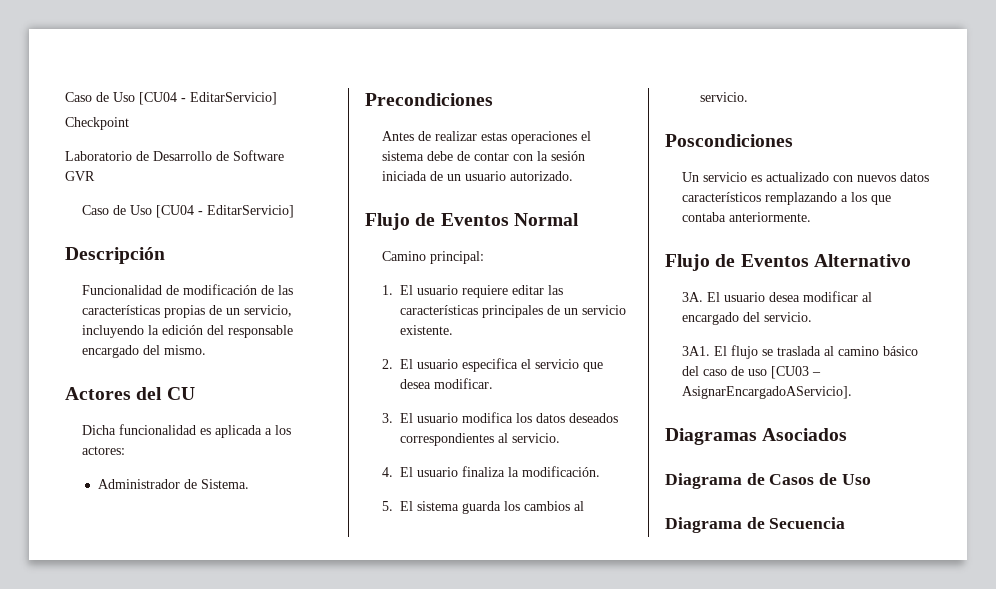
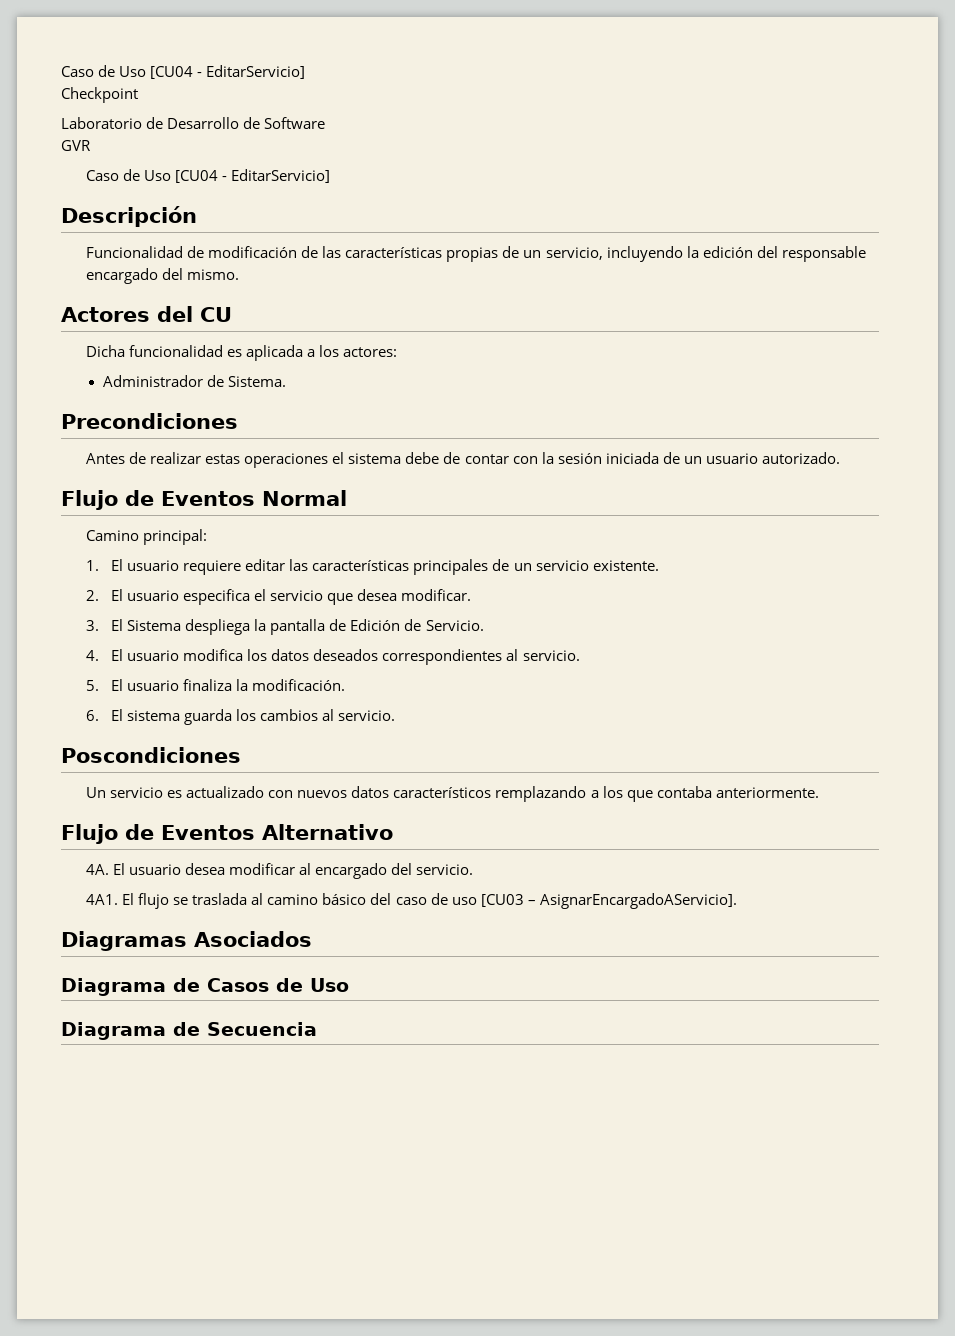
(414, 418) none -> [127,619,484,635] [86,649,124,661] Sistema despliega la pantalla de Edición de Servicio. // 4. El
[382,467,394,477] 4. -> [86,680,100,691] 5.
[382,501,394,511] 5. -> [86,710,100,721] 6.
[682,292,704,302] 3A. -> [86,864,110,875] 4A.
[682,346,711,356] 3A1. -> [86,894,119,905] 4A1.

